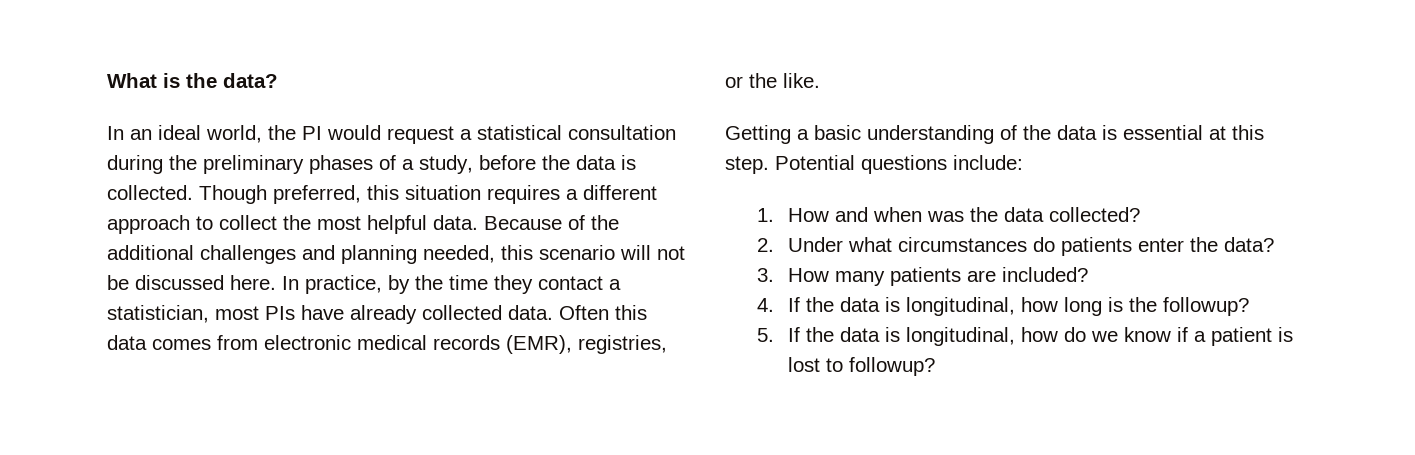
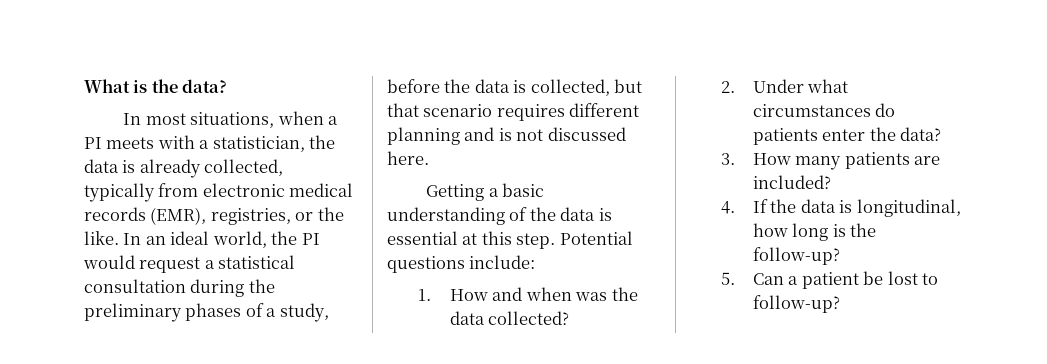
(124, 133) none -> [145,111,338,128] [84,135,336,152] [84,159,284,178] [84,183,354,202] [84,207,344,225] [84,231,142,245] most situations, when a PI meets with a statistician, the data is already collected, typically from electronic medical records (EMR), registries, or the like. In
[107,185,657,204] [107,215,619,234] [107,245,685,264] [107,275,621,294] [107,305,647,324] [107,335,667,354] [725,73,820,88] collected. Though preferred, this situation requires a different approach to collect the most helpful data. Because of the additional challenges and planning needed, this scenario will not be discussed here. In practice, by the time they contact a statistician, most PIs have already collected data. Often this data comes from electronic medical records (EMR), registries, or the like. -> [530,79,643,96] [387,103,640,121] [387,127,626,145] [387,151,429,165] collected, but that scenario requires different planning and is not discussed here.
[1163,297,1250,316] followup? -> [752,247,840,265] follow-up?
[788,327,1189,346] If the data is longitudinal, how do we know if -> [752,273,784,285] Can
[1278,327,1294,342] is -> [863,271,884,285] be
[849,357,936,376] followup? -> [752,295,840,313] follow-up?

